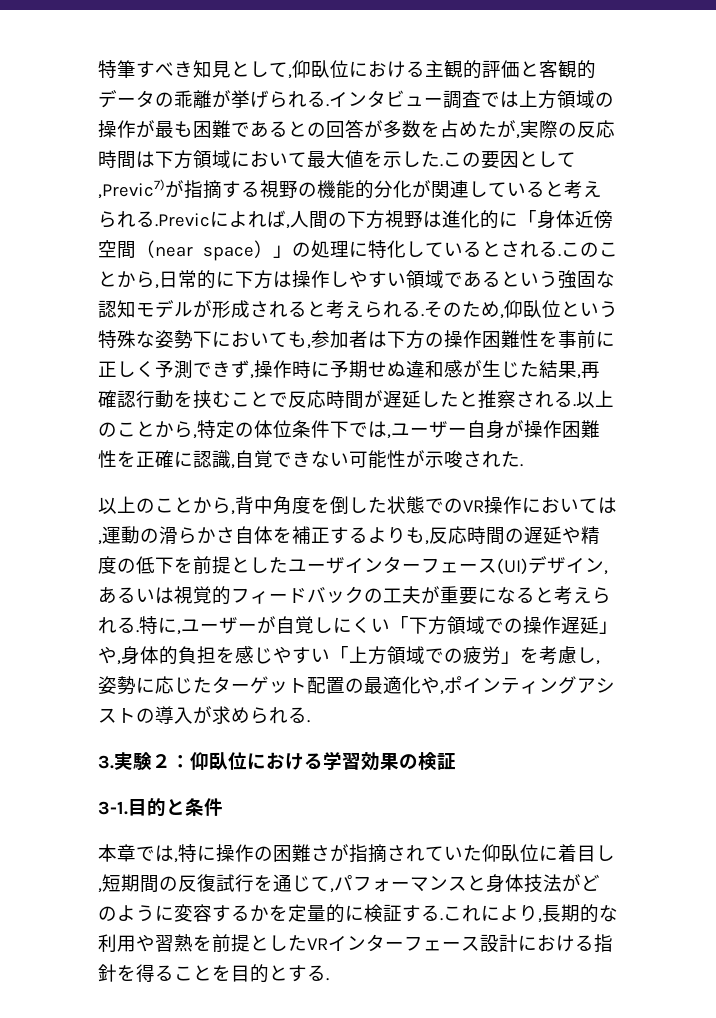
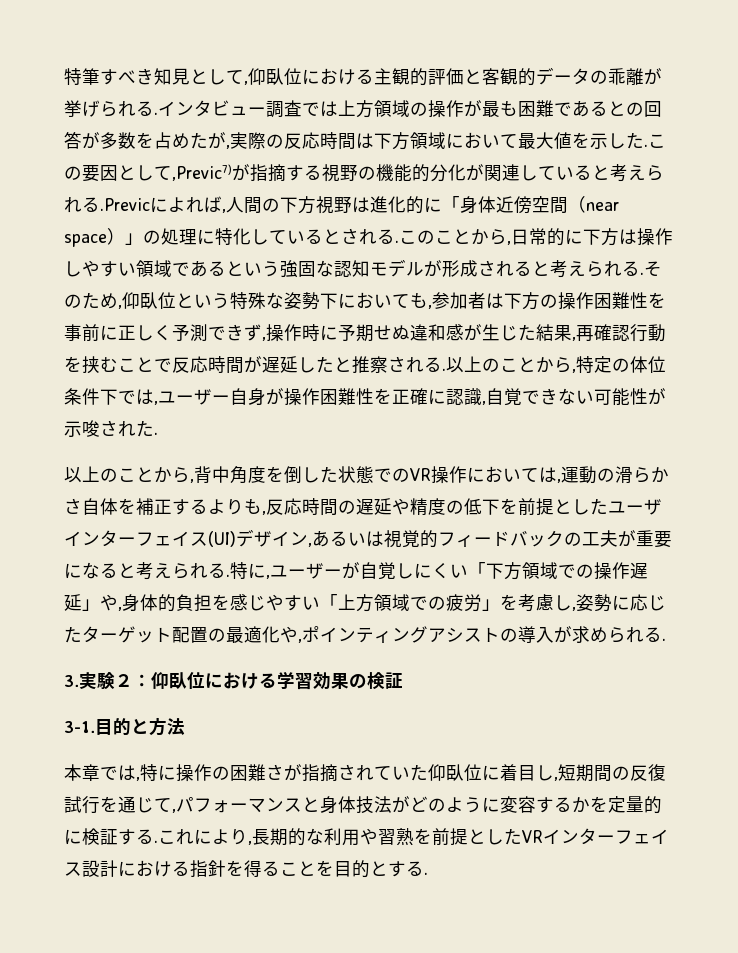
[459,563,478,572] ー -> [172,531,190,546] イ
[185,798,223,816] 条件 -> [149,717,185,736] 方法
[442,941,461,950] ー -> [651,829,669,844] イ

